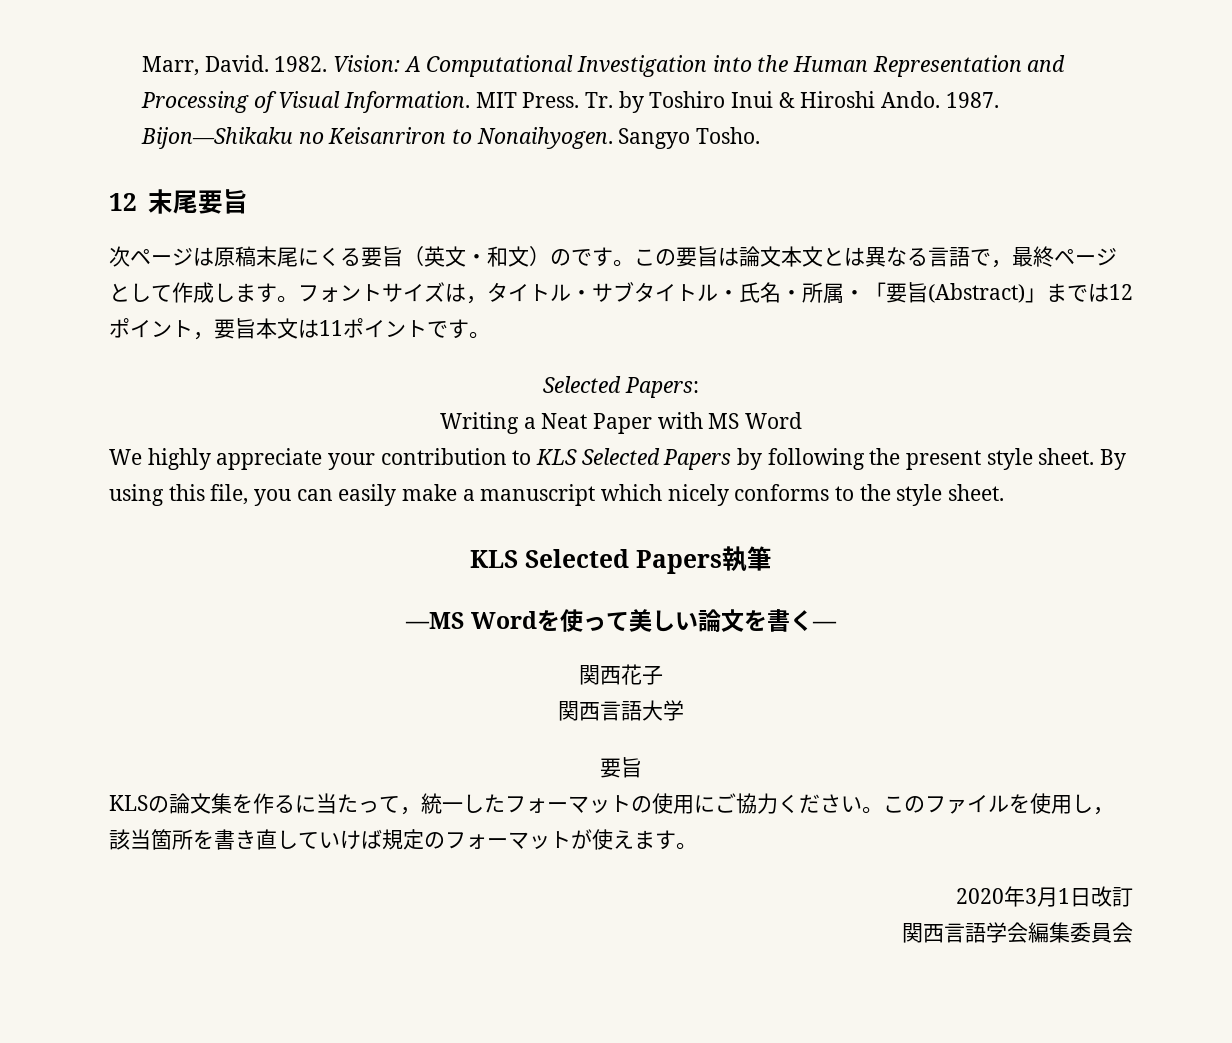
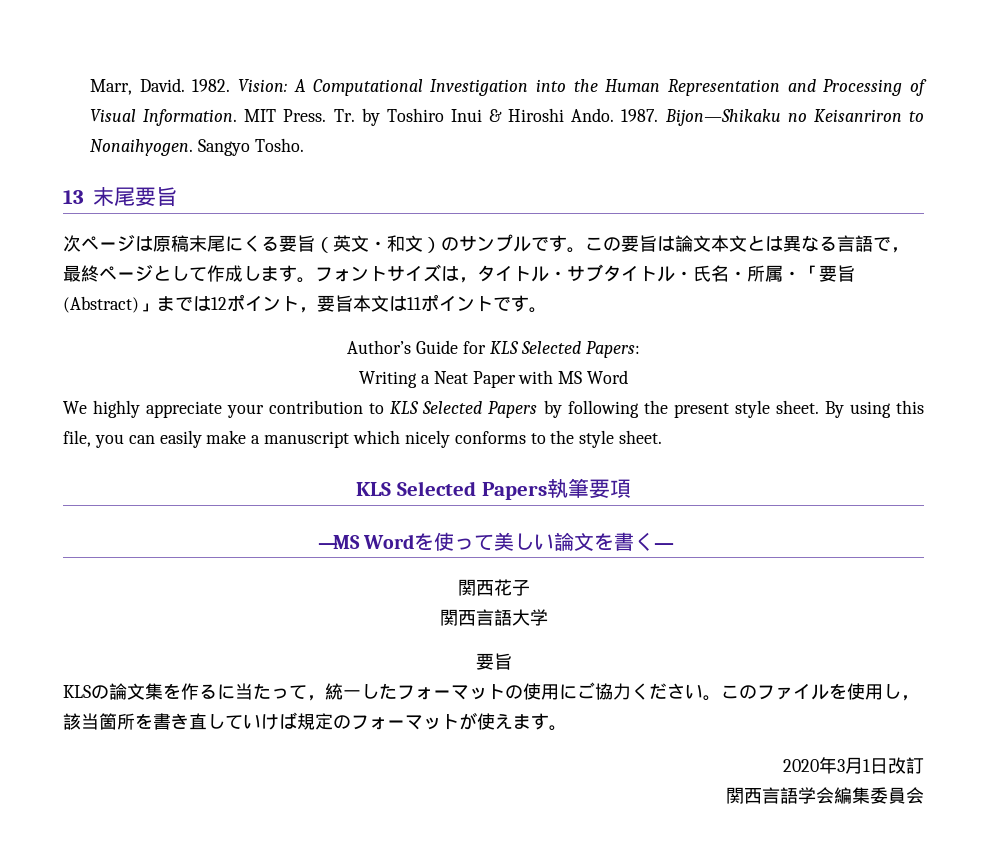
[109,193,137,211] 12 -> [63,190,84,204] 13
(571, 257) none -> [459,234,531,252] サンプル
(490, 335) none -> [347,340,519,354] Author’s Guide for KLS
(772, 558) none -> [588,479,631,498] 要項

